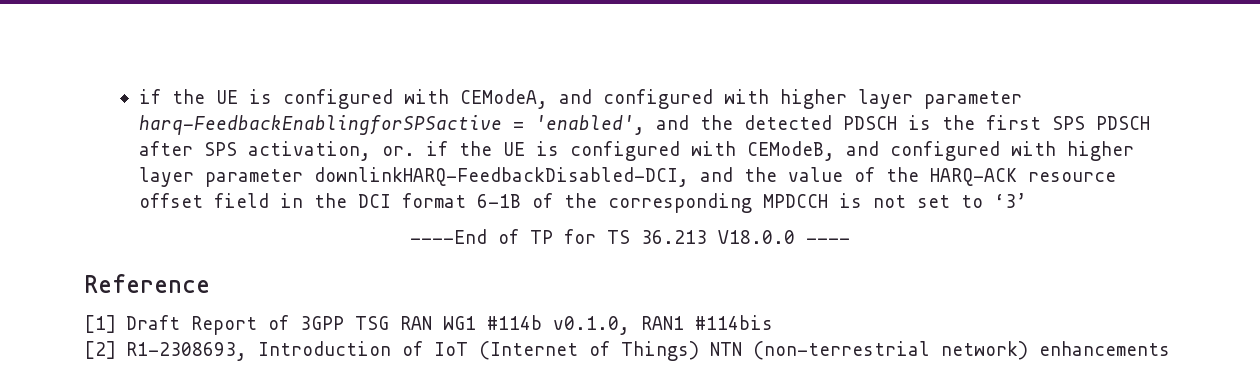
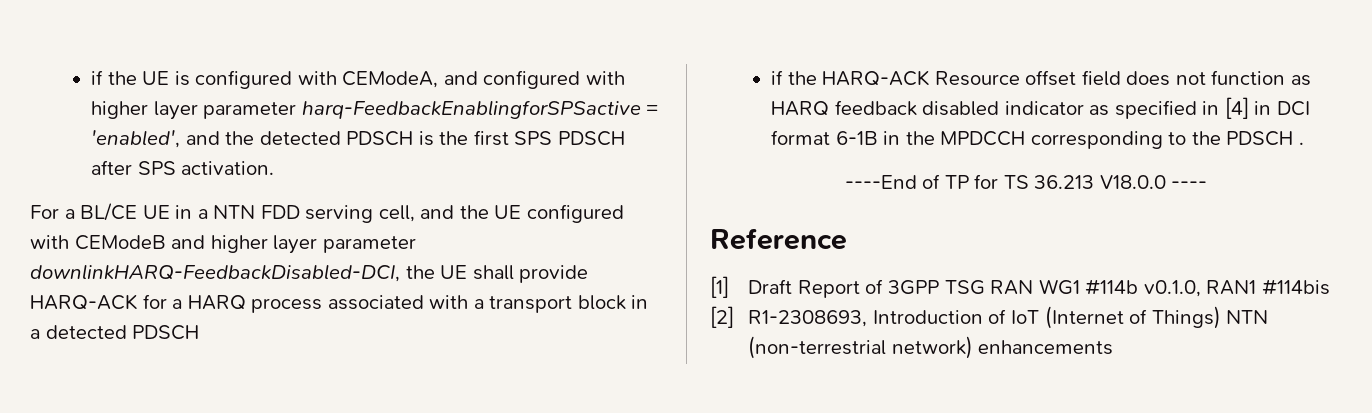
[247,141,1134,161] [138,167,875,187] activation, or. if the UE is configured with CEModeB, and configured with higher layer parameter downlinkHARQ-FeedbackDisabled-DCI, and the value of -> [181,161,275,175] [30,203,624,223] [30,235,416,254] [30,264,589,283] [30,294,649,313] [30,325,200,340] [770,70,783,85] activation. // For a BL/CE UE in a NTN FDD serving cell, and the UE configured with CEModeB and higher layer parameter downlinkHARQ-FeedbackDisabled-DCI, the UE shall provide HARQ-ACK for a HARQ process associated with a transport block in a detected PDSCH // if
[1027,172,1116,182] resource -> [934,71,1020,86] Resource
[279,193,1027,213] in the DCI format 6-1B of the corresponding MPDCCH is not set to ‘3’ -> [1126,70,1311,86] [770,97,1310,119] [770,130,1304,149] does not function as HARQ feedback disabled indicator as specified in [4] in DCI format 6-1B in the MPDCCH corresponding to the PDSCH .

